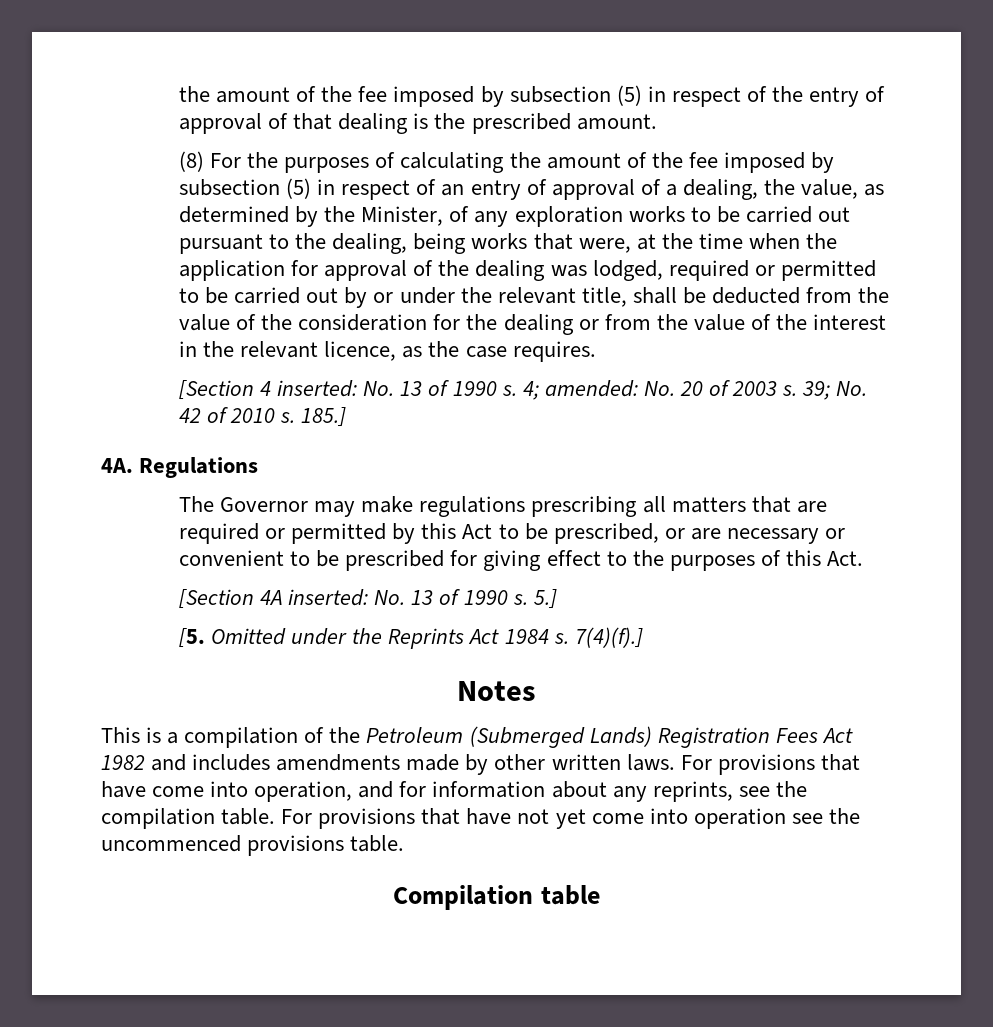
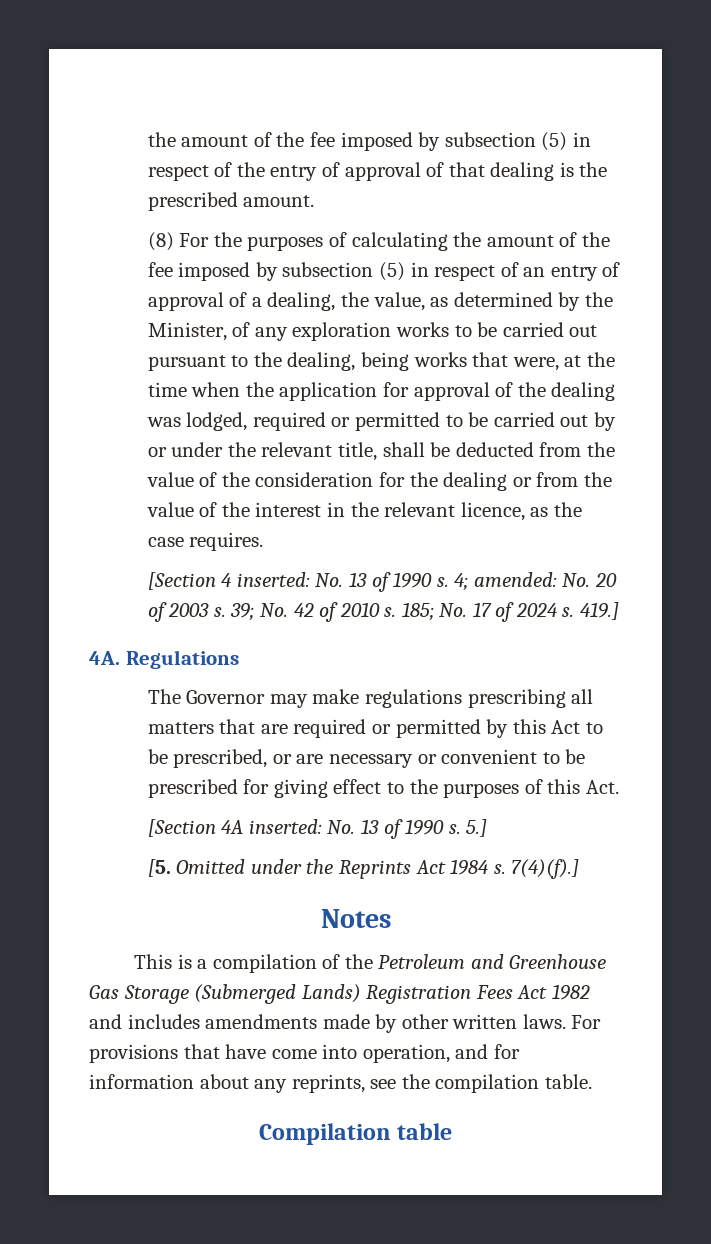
[301,407,347,427] 185.] -> [401,602,619,622] 185; No. 17 of 2024 s. 419.]
(464, 735) none -> [470,954,607,969] [89,985,189,1004] and Greenhouse Gas Storage
[281,808,860,829] [101,835,405,856] For provisions that have not yet come into operation see the uncommenced provisions table. -> (592, 1081) none

